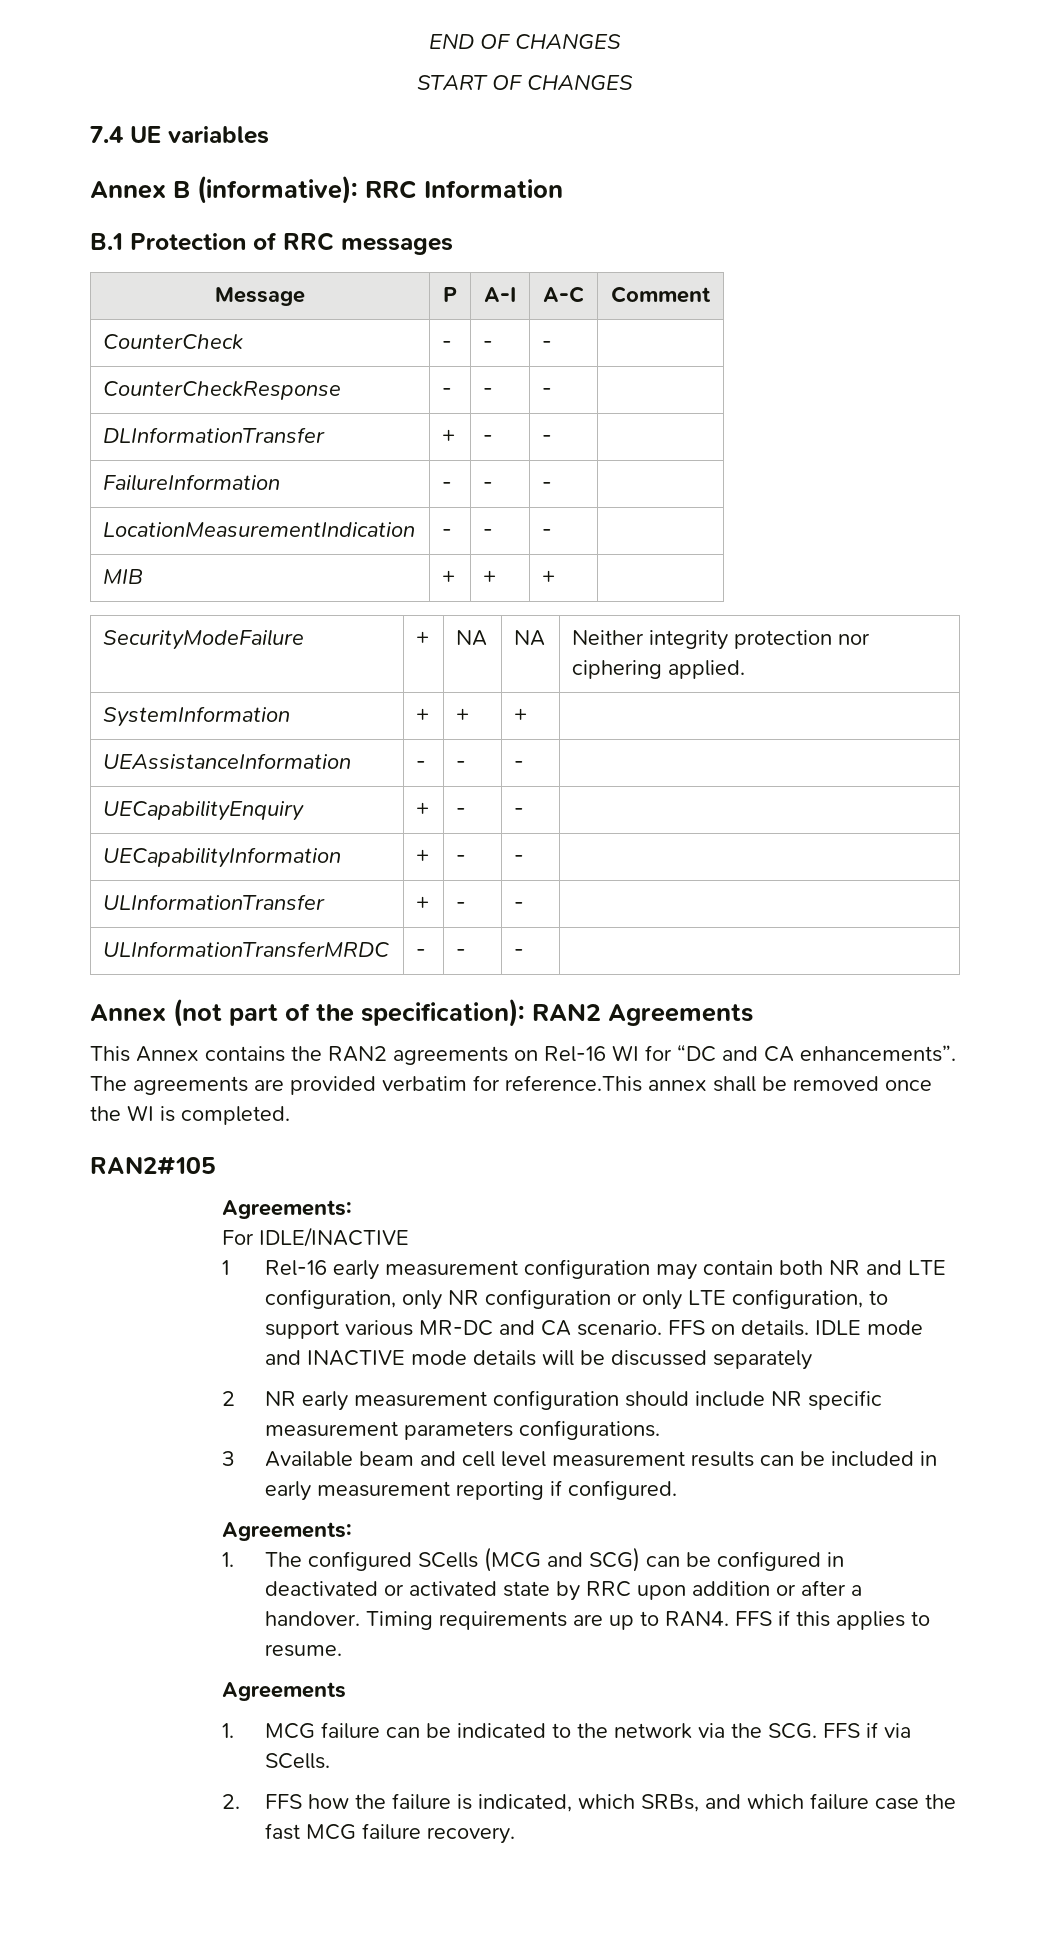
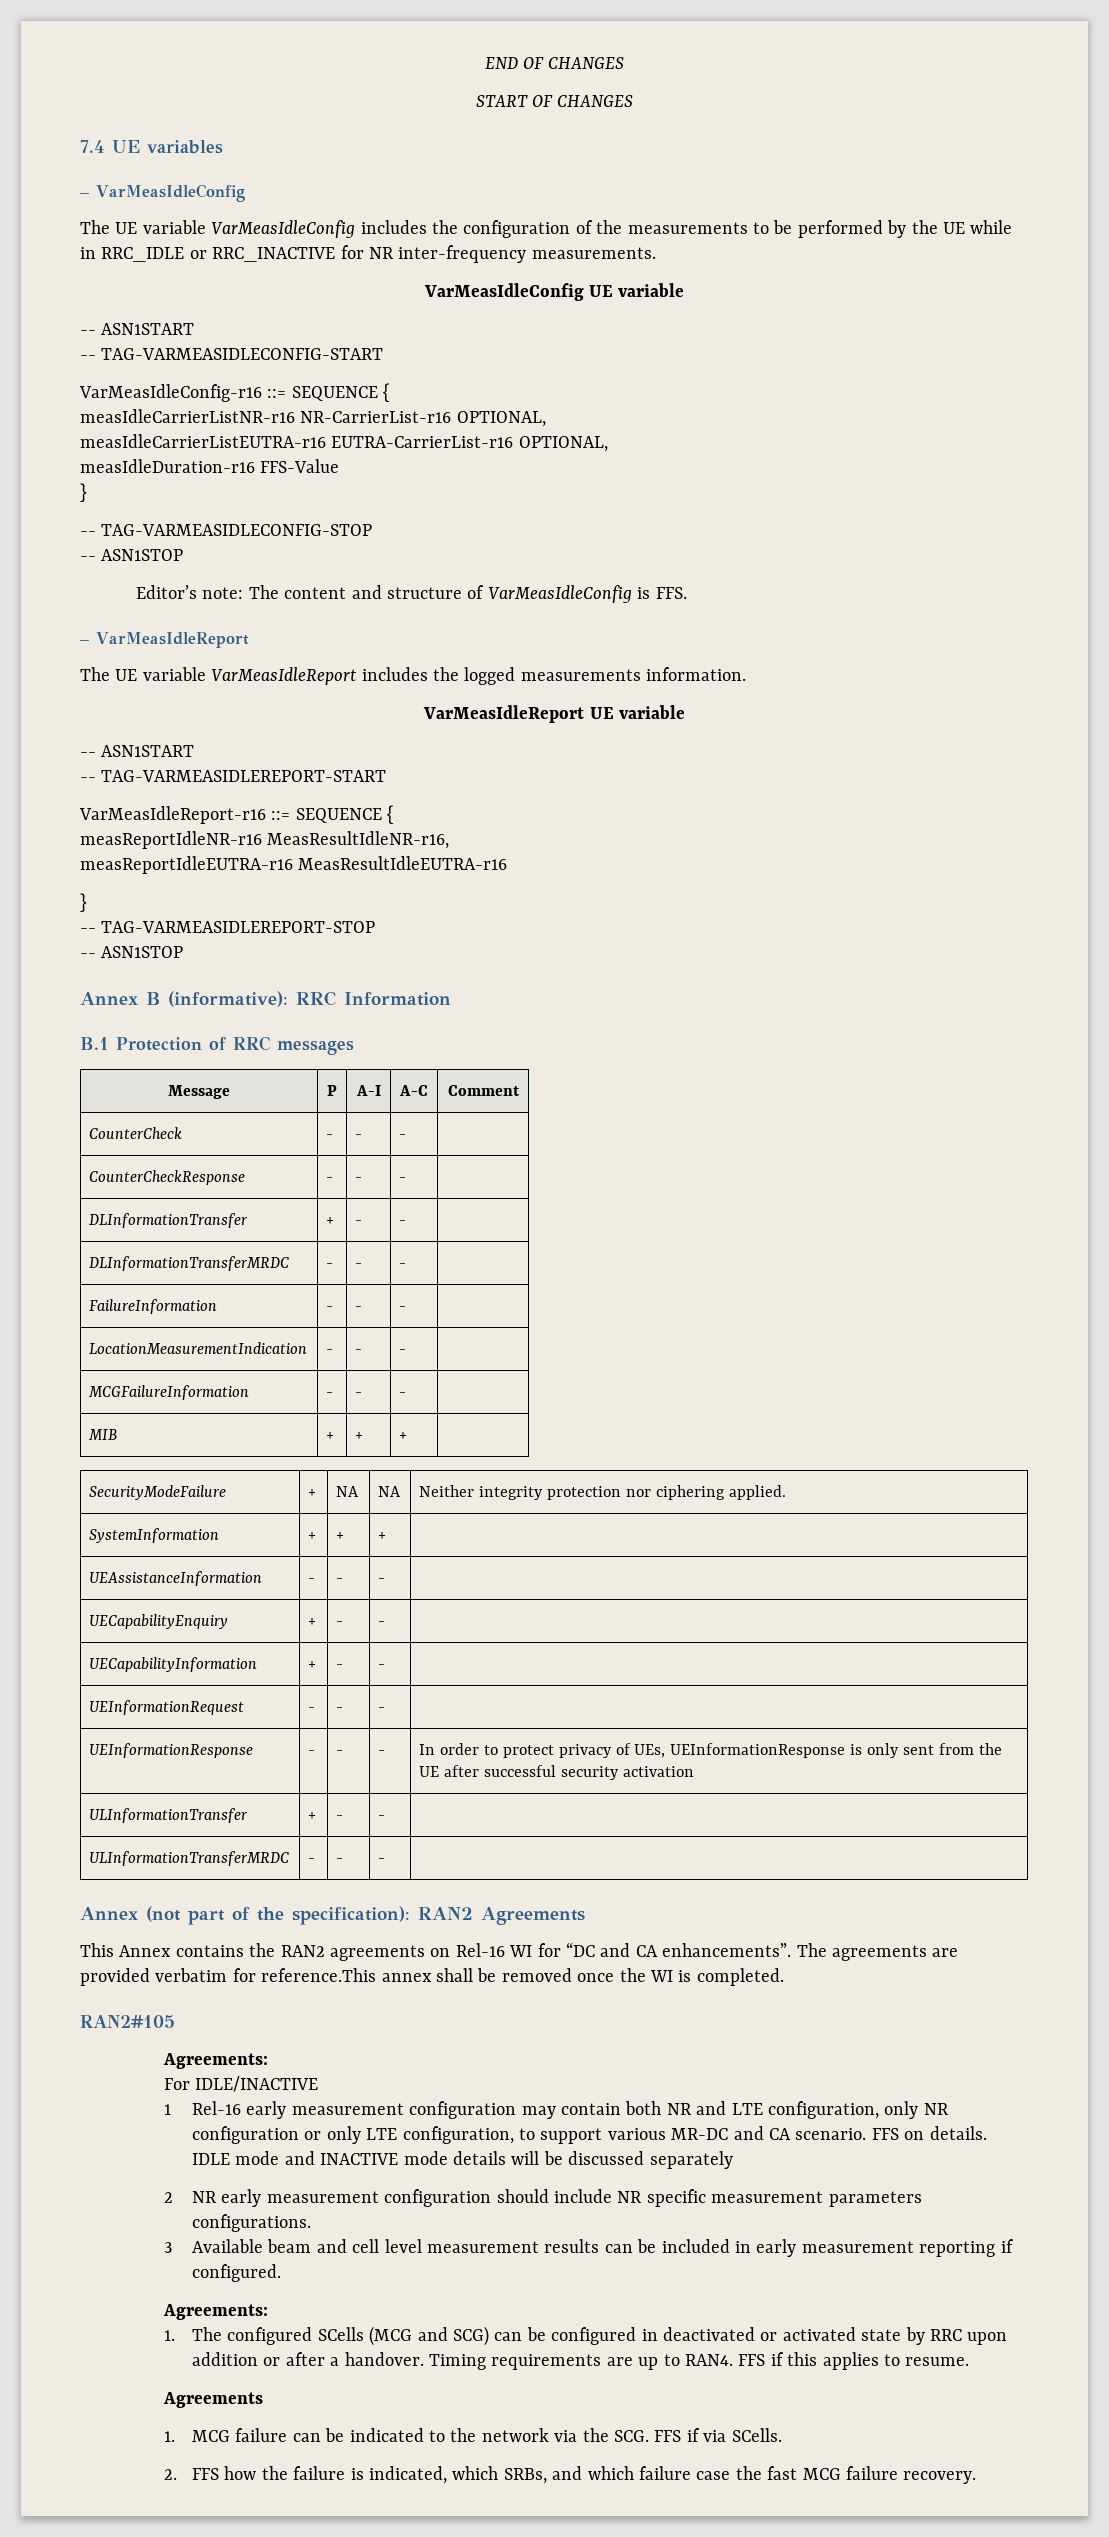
(269, 135) none -> [80,184,245,202] [80,220,1013,238] [80,245,656,263] [423,283,685,301] [80,323,195,335] [80,348,384,360] [79,383,391,402] [80,409,546,427] [80,434,608,452] [80,459,340,473] [80,483,87,502] [80,524,373,536] [80,549,184,561] [135,585,687,603] [80,632,249,648] [80,667,747,685] [423,705,685,723] [80,745,195,757] [80,770,387,782] [79,805,395,824] [80,831,450,849] [80,856,508,874] [80,893,87,912] [80,921,376,933] [80,946,184,958] // – VarMeasIdleConfig // The UE variable VarMeasIdleConfig includes the configuration of the measurements to be performed by the UE while in RRC_IDLE or RRC_INACTIVE for NR inter-frequency measurements. // VarMeasIdleConfig UE variable // -- ASN1START // -- TAG-VARMEASIDLECONFIG-START // VarMeasIdleConfig-r16 ::= SEQUENCE { // measIdleCarrierListNR-r16 NR-CarrierList-r16 OPTIONAL, // measIdleCarrierListEUTRA-r16 EUTRA-CarrierList-r16 OPTIONAL, // measIdleDuration-r16 FFS-Value // } // -- TAG-VARMEASIDLECONFIG-STOP // -- ASN1STOP // Editor’s note: The content and structure of VarMeasIdleConfig is FFS. // – VarMeasIdleReport // The UE variable VarMeasIdleReport includes the logged measurements information. // VarMeasIdleReport UE variable // -- ASN1START // -- TAG-VARMEASIDLEREPORT-START // VarMeasIdleReport-r16 ::= SEQUENCE { // measReportIdleNR-r16 MeasResultIdleNR-r16, // measReportIdleEUTRA-r16 MeasResultIdleEUTRA-r16 // } // -- TAG-VARMEASIDLEREPORT-STOP // -- ASN1STOP
(553, 439) none -> [89,1256,290,1271] [326,1263,334,1268] [355,1263,363,1268] [399,1263,407,1268] // DLInformationTransferMRDC | - | - | - |
(553, 533) none -> [88,1385,250,1400] [326,1392,334,1397] [355,1392,363,1397] [399,1392,407,1397] // MCGFailureInformation | - | - | - |
(525, 859) none -> [89,1700,245,1715] [308,1707,316,1712] [336,1707,344,1712] [378,1707,386,1712] [89,1743,254,1758] [308,1750,316,1755] [336,1750,344,1755] [378,1750,386,1755] [419,1743,1002,1758] [419,1765,694,1780] // UEInformationRequest | - | - | - | // UEInformationResponse | - | - | - | In order to protect privacy of UEs, UEInformationResponse is only sent from the UE after successful security activation

